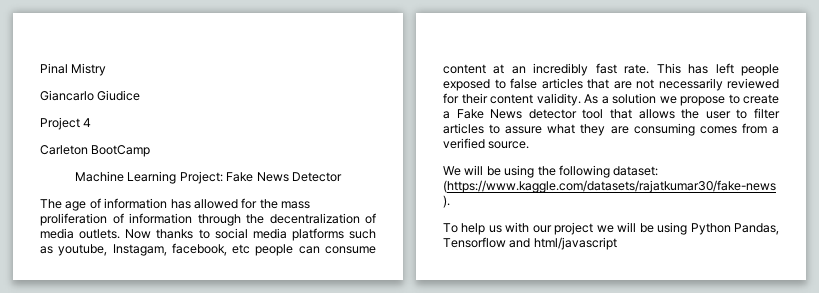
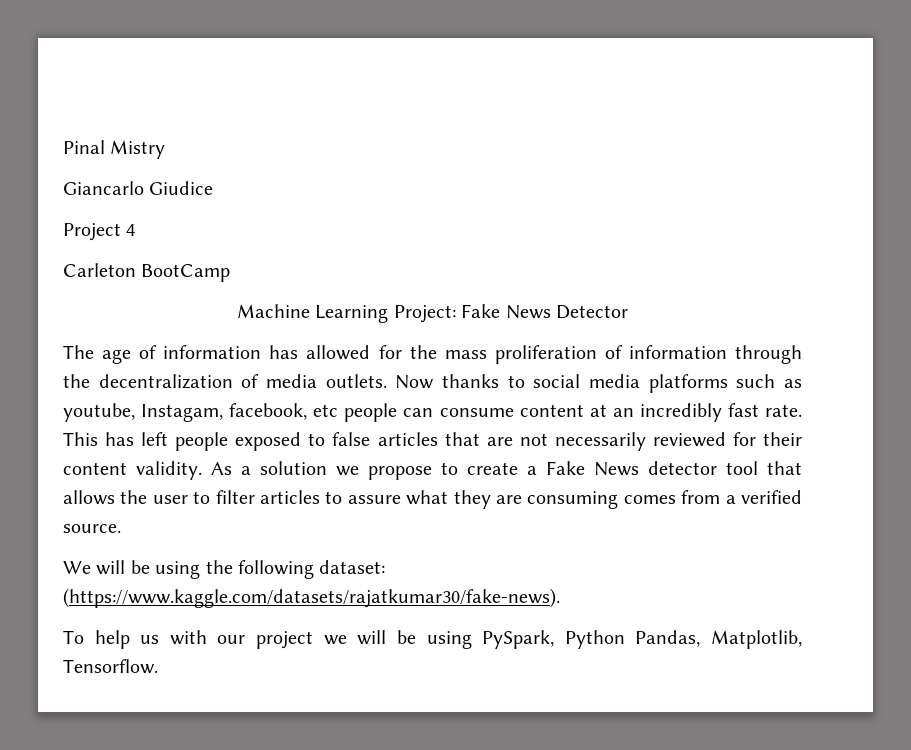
(688, 228) none -> [482,630,555,649] PySpark,
[443,237,617,250] Tensorflow and html/javascript -> [711,630,803,649] [63,659,158,674] Matplotlib, Tensorflow.

